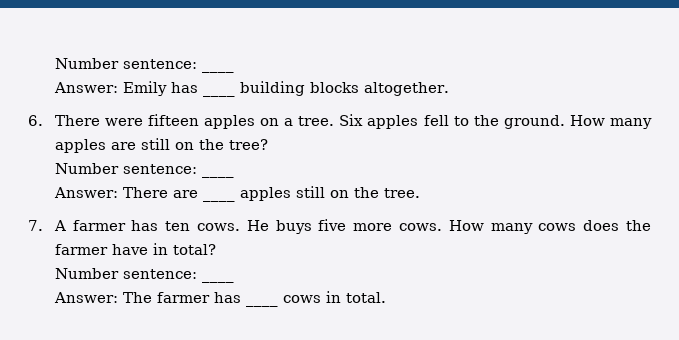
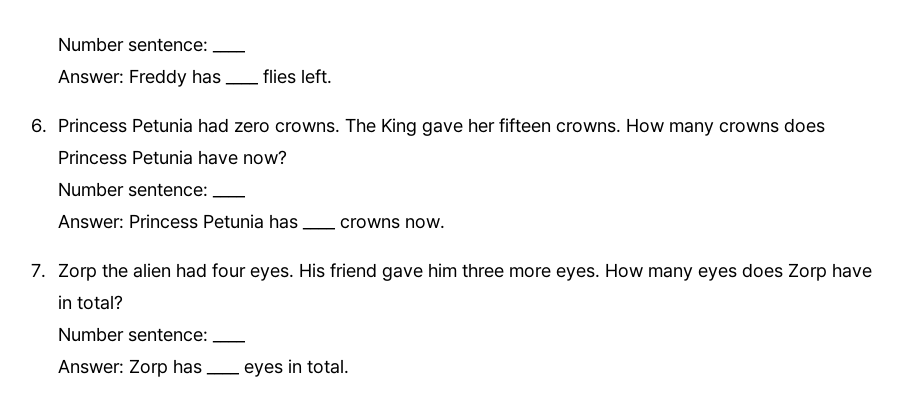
[54,58,197,69] [201,69,234,73] [53,81,198,96] [202,81,449,97] [28,114,652,129] [54,138,268,153] [54,163,197,174] [201,174,234,178] [53,187,198,198] [202,186,420,202] [28,219,652,234] [54,244,108,255] Number sentence: ____ // Answer: Emily has ____ building blocks altogether. // 6. There were fifteen apples on a tree. Six apples fell to the ground. How many apples are still on the tree? // Number sentence: ____ // Answer: There are ____ apples still on the tree. // 7. A farmer has ten cows. He buys five more cows. How many cows does the farmer -> [58,37,247,53] [58,69,333,87] [31,118,826,136] [58,150,288,165] [58,182,247,198] [58,214,446,230] [31,263,828,281] Number sentence: ____ // Answer: Freddy has ____ flies left. // 6. Princess Petunia had zero crowns. The King gave her fifteen crowns. How many crowns does Princess Petunia have now? // Number sentence: ____ // Answer: Princess Petunia has ____ crowns now. // 7. Zorp the alien had four eyes. His friend gave him three more eyes. How many eyes does Zorp
[122,292,241,303] [245,303,278,307] [282,295,321,303] The farmer has ____ cows -> [129,359,284,377] Zorp has ____ eyes

